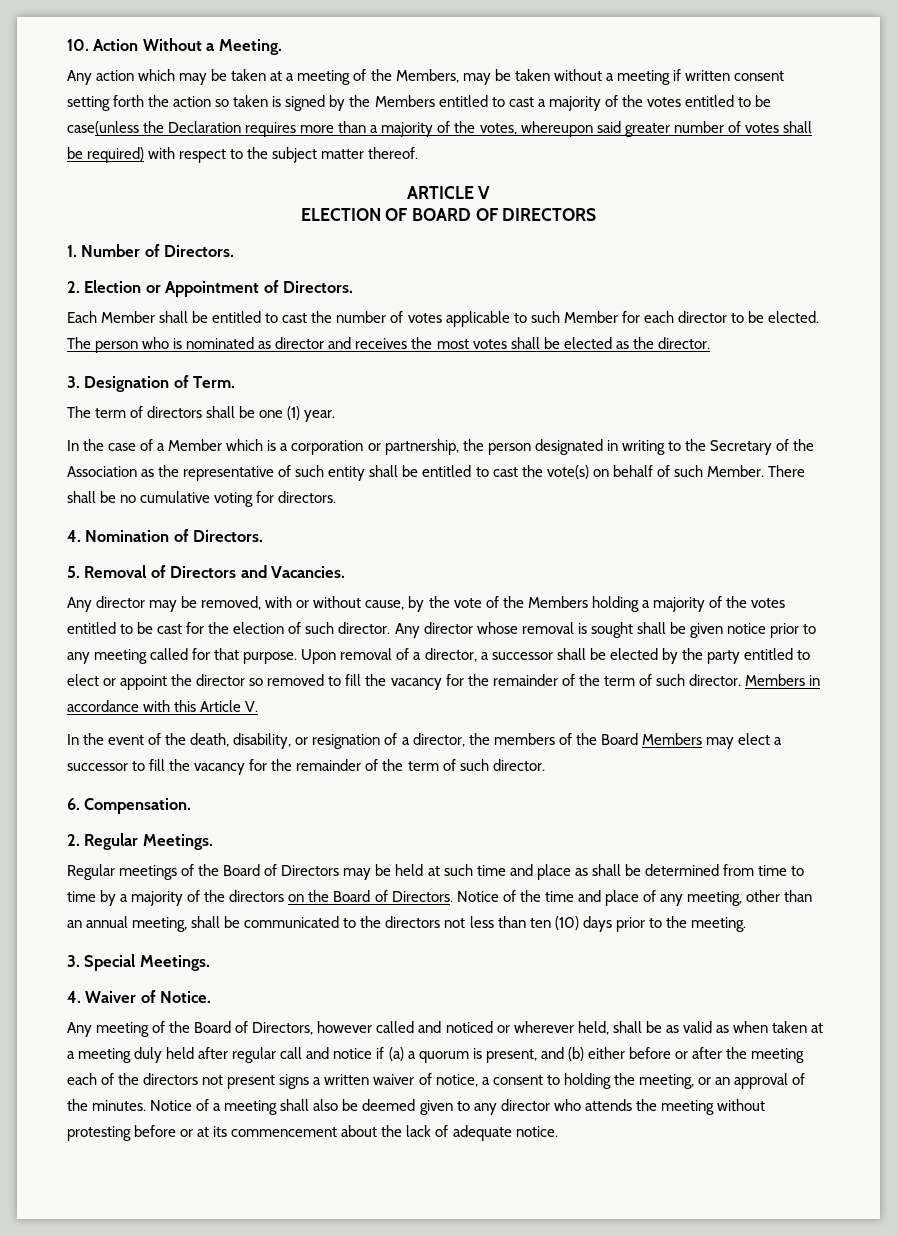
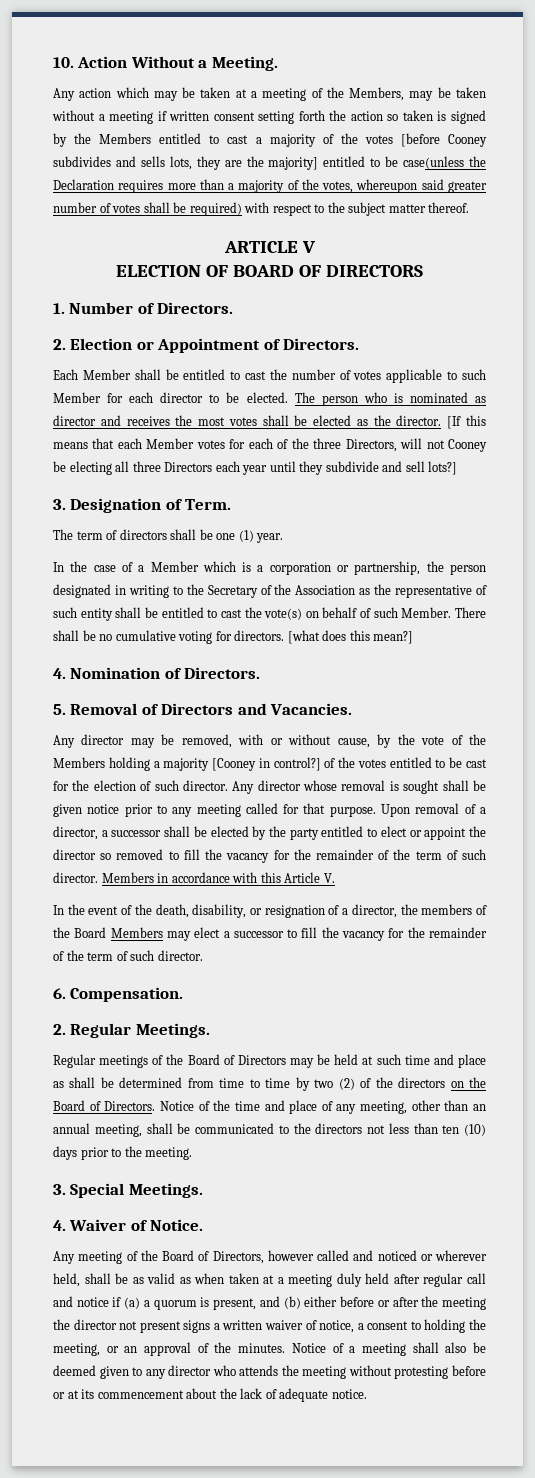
(681, 102) none -> [400,133,487,147] [53,156,319,170] [before Cooney subdivides and sells lots, they are the majority]
(710, 343) none -> [447,415,487,429] [53,438,487,452] [53,461,458,475] [If this means that each Member votes for each of the three Directors, will not Cooney be electing all three Directors each year until they subdivide and sell lots?]
(337, 497) none -> [287,630,414,644] [what does this mean?]
(705, 604) none -> [212,757,321,771] [Cooney in control?]
[120,891,184,906] a majority -> [314,1078,355,1090] two (2)
[67,1073,199,1085] each of the directors -> [53,1319,117,1330] the director

